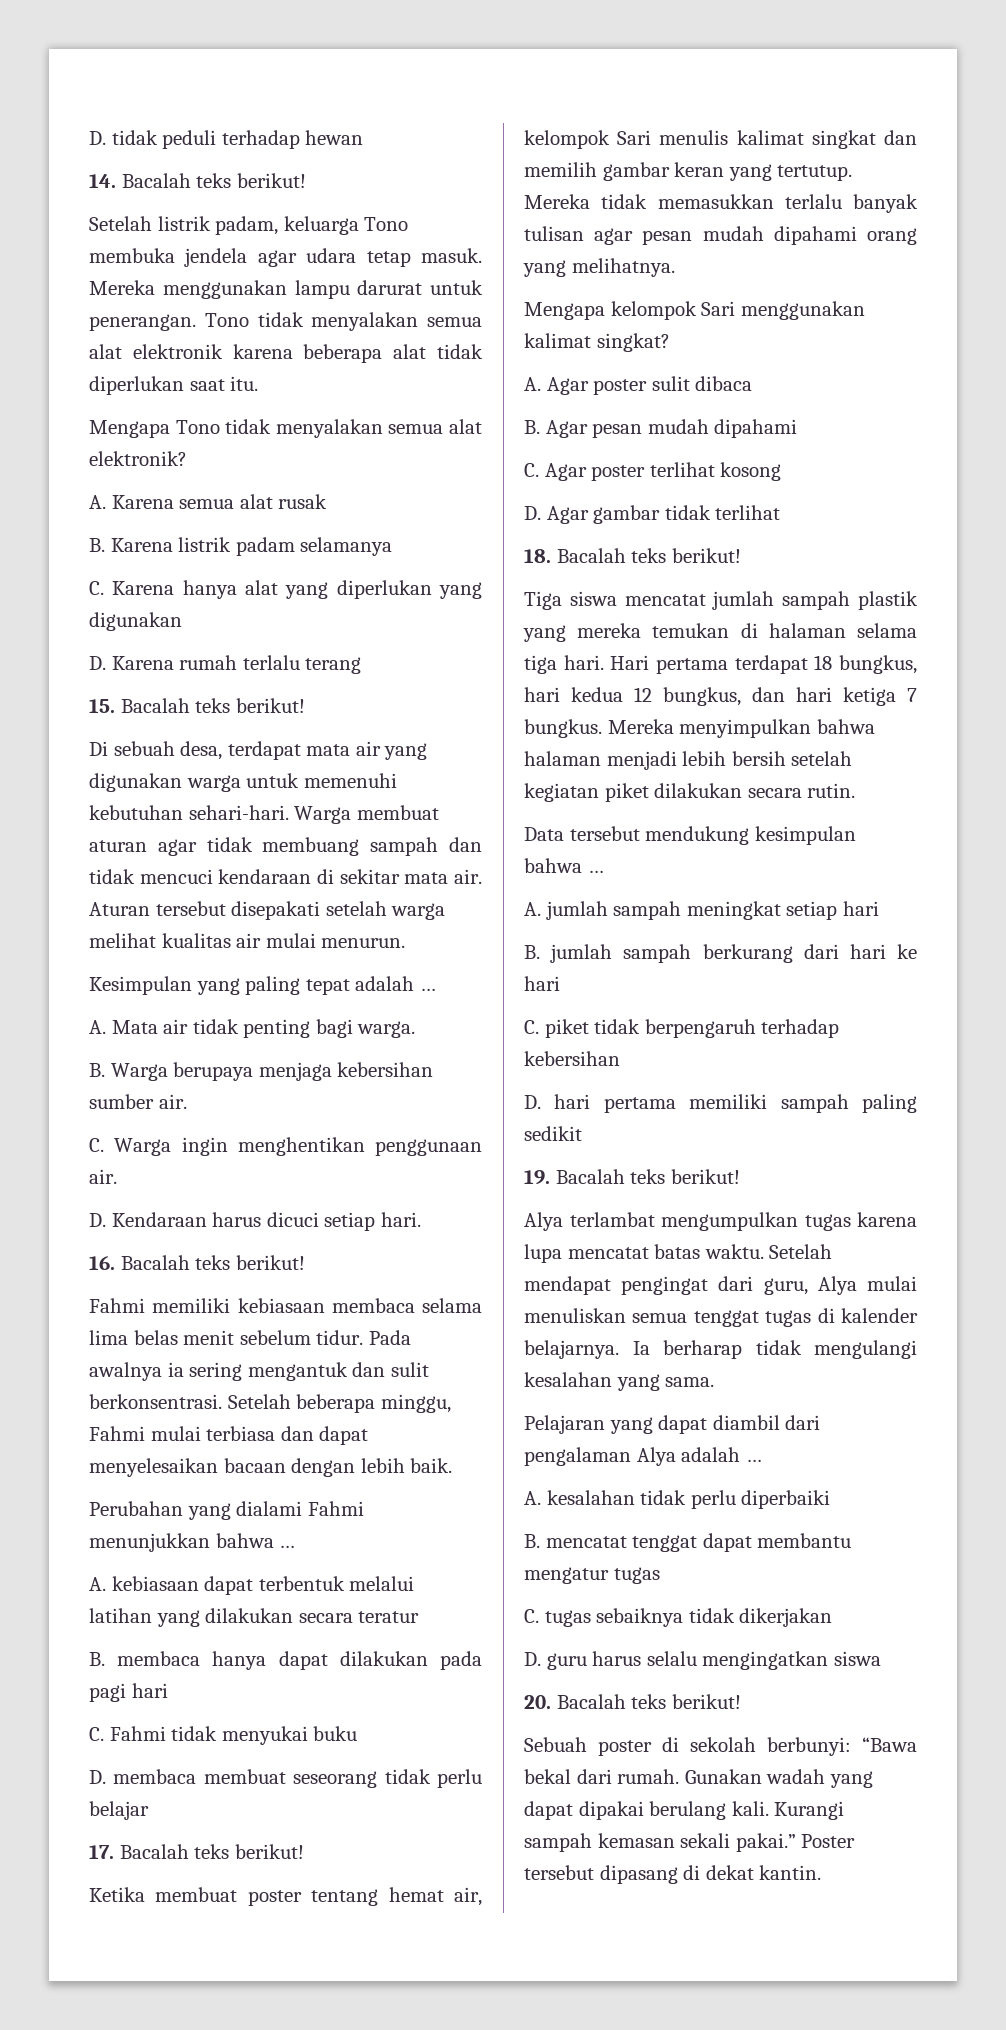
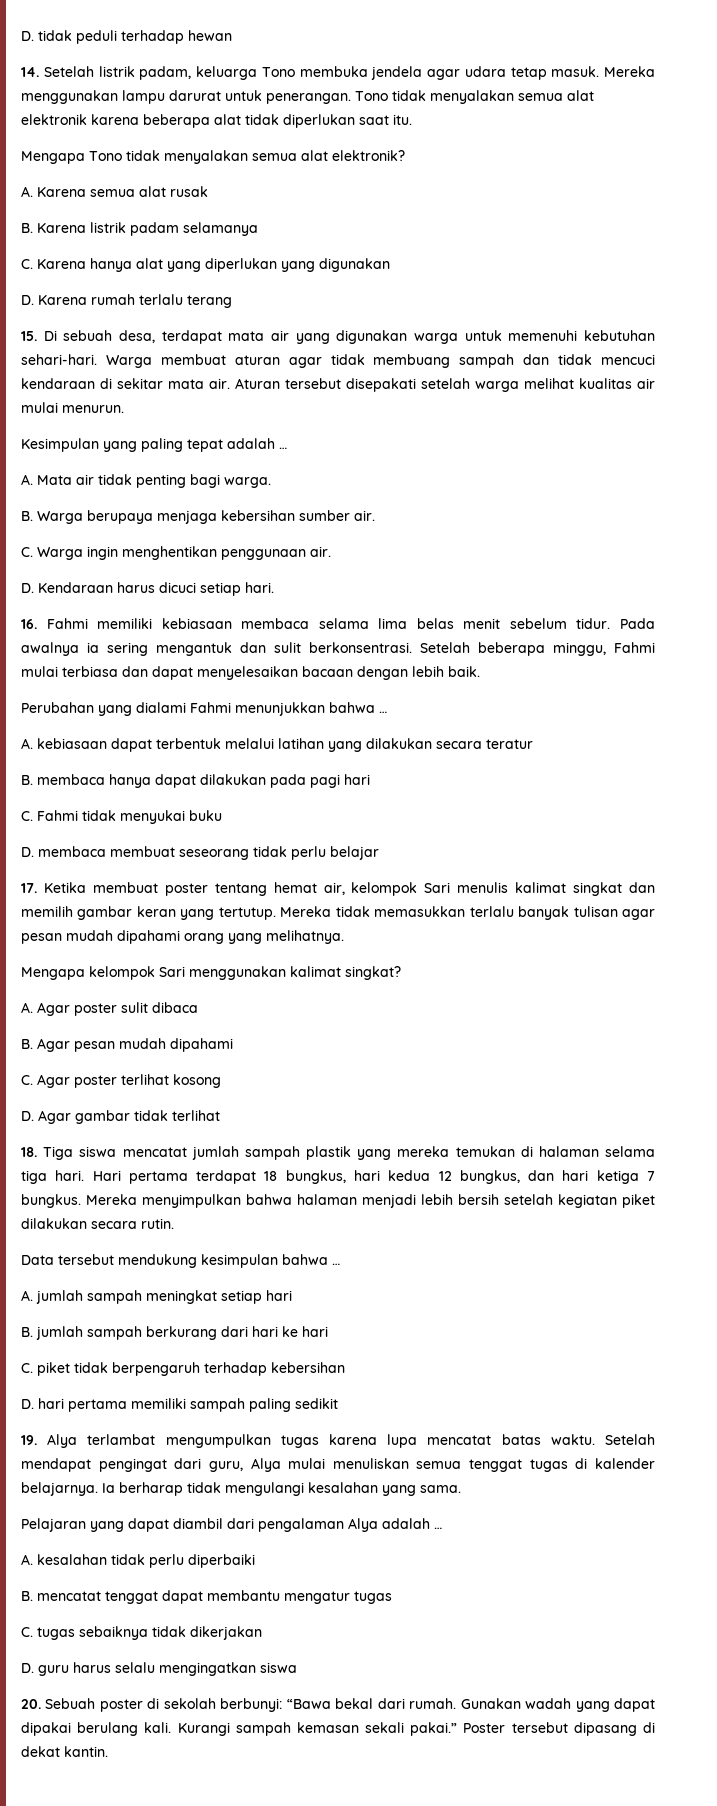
[121,173,306,188] Bacalah teks berikut! // -> (39, 72) none
[120,698,305,713] Bacalah teks berikut! // -> (37, 336) none
[120,1255,305,1270] Bacalah teks berikut! // -> (37, 624) none
[119,1844,304,1859] Bacalah teks berikut! // -> (37, 888) none
[556,548,741,563] Bacalah teks berikut! // -> (37, 1152) none
[555,1169,740,1184] Bacalah teks berikut! // -> (37, 1440) none
[556,1694,741,1709] Bacalah teks berikut! // -> (41, 1704) none

